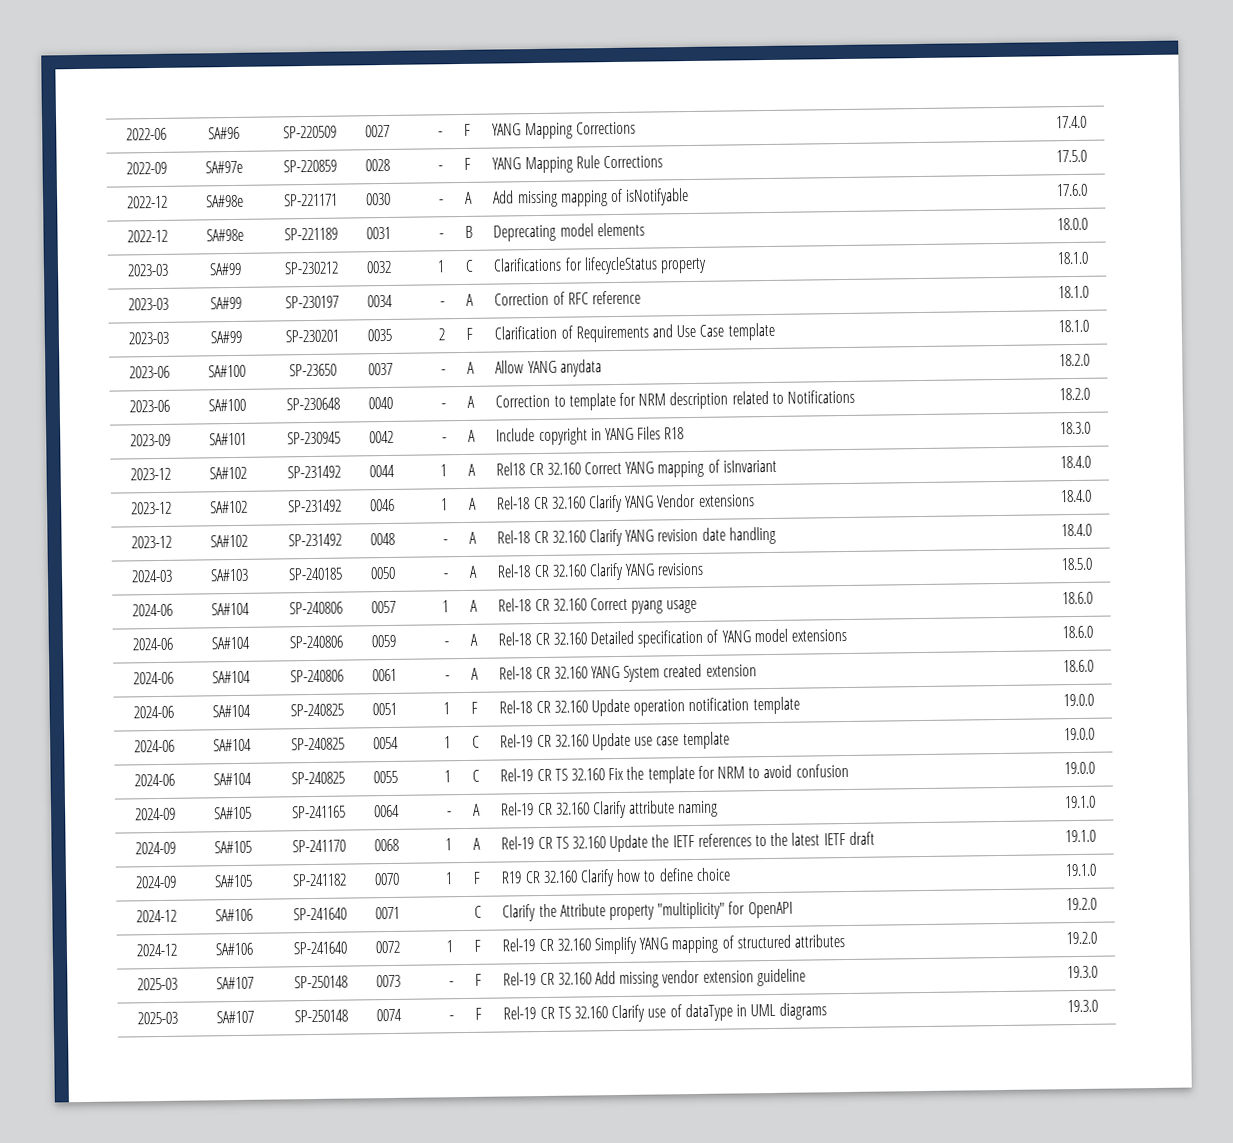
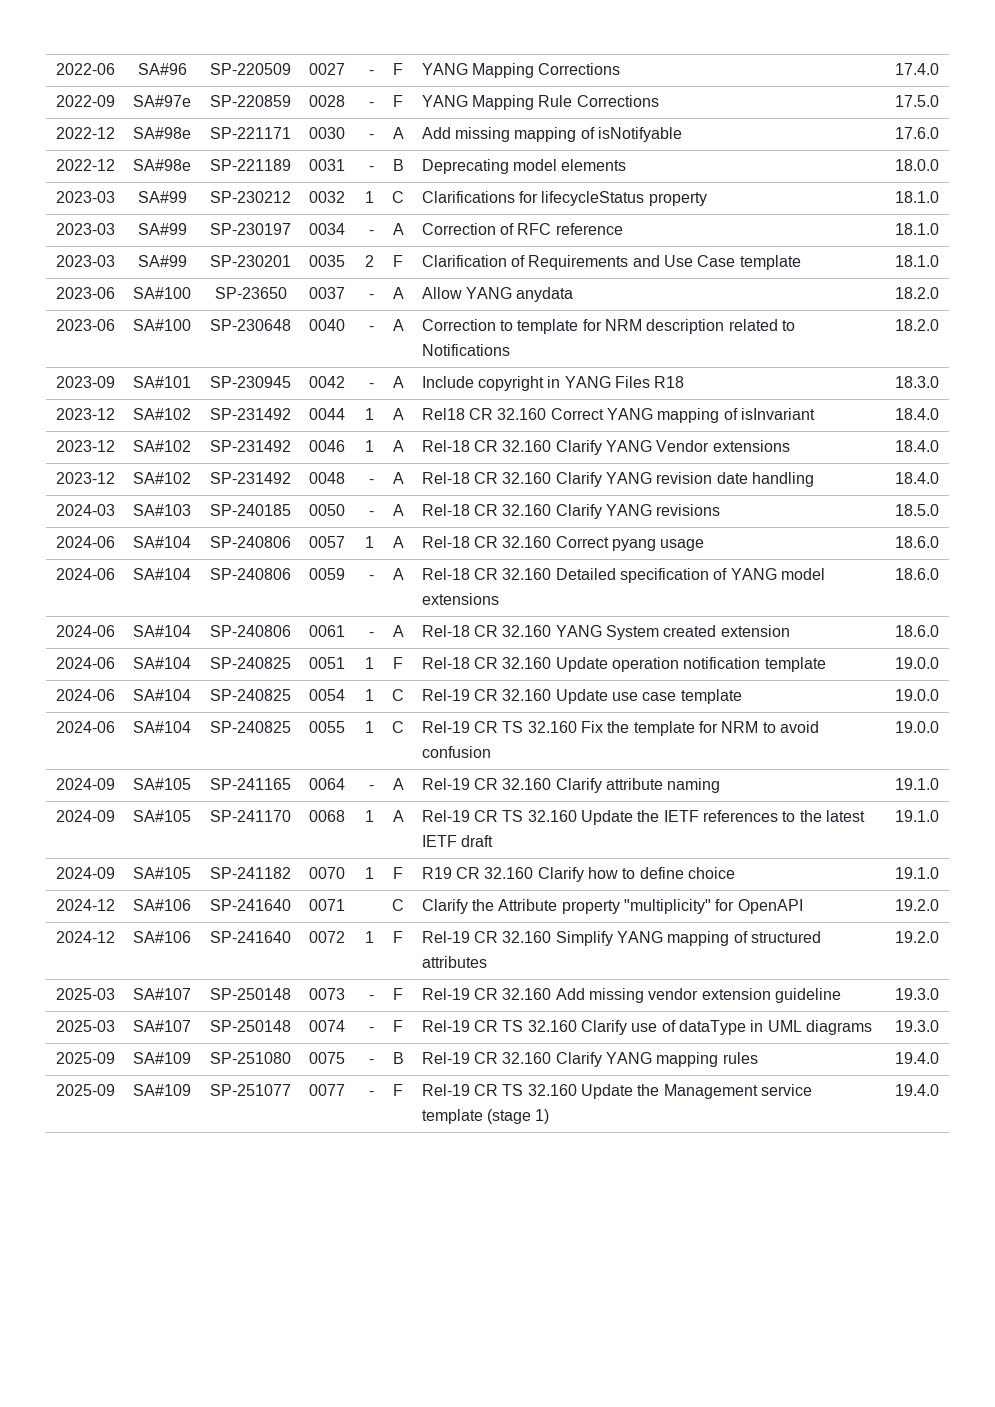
(1098, 1006) none -> [55,1052,115,1064] [133,1052,191,1064] [210,1052,291,1064] [308,1052,345,1064] [369,1059,375,1064] [392,1052,404,1064] [421,1052,758,1067] [895,1052,939,1064] [55,1084,115,1096] [133,1084,191,1096] [210,1084,291,1096] [308,1084,345,1096] [369,1091,375,1096] [393,1084,403,1096] [421,1084,813,1099] [421,1109,550,1124] [895,1084,939,1096] // 2025-09 | SA#109 | SP-251080 | 0075 | - | B | Rel-19 CR 32.160 Clarify YANG mapping rules | 19.4.0 // 2025-09 | SA#109 | SP-251077 | 0077 | - | F | Rel-19 CR TS 32.160 Update the Management service template (stage 1) | 19.4.0

